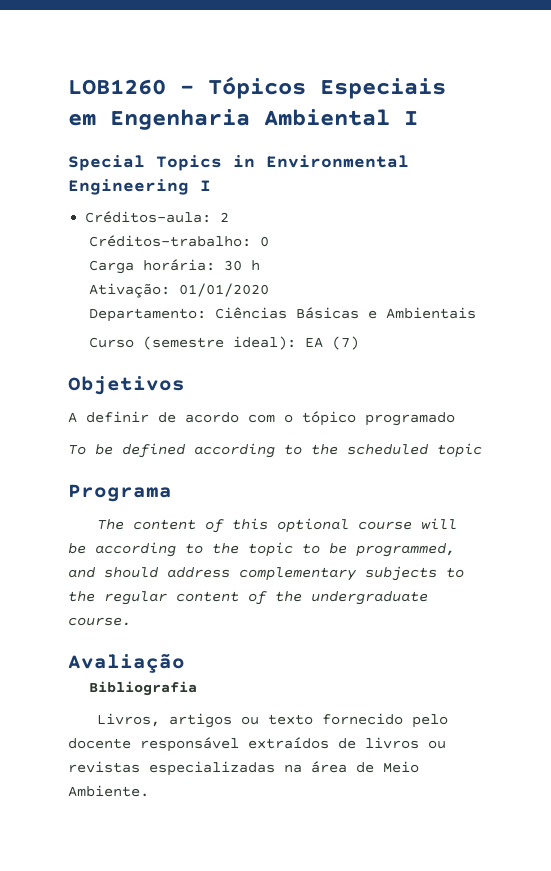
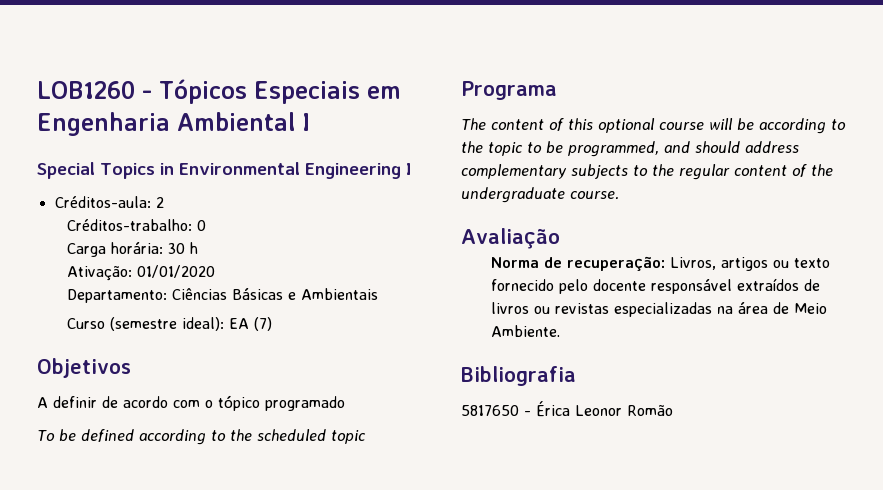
[89,681,198,696] Bibliografia // -> [491,256,666,271] Norma de recuperação:
(149, 791) none -> [461,366,576,386] [461,401,673,417] // Bibliografia // 5817650 - Érica Leonor Romão

